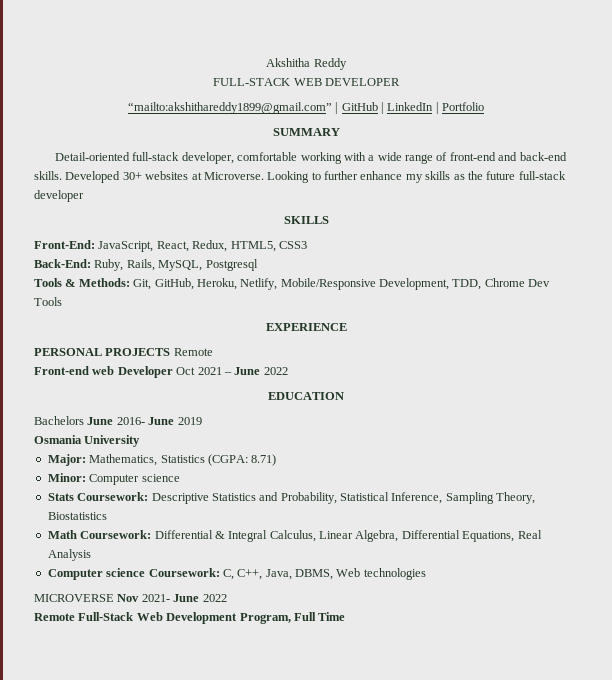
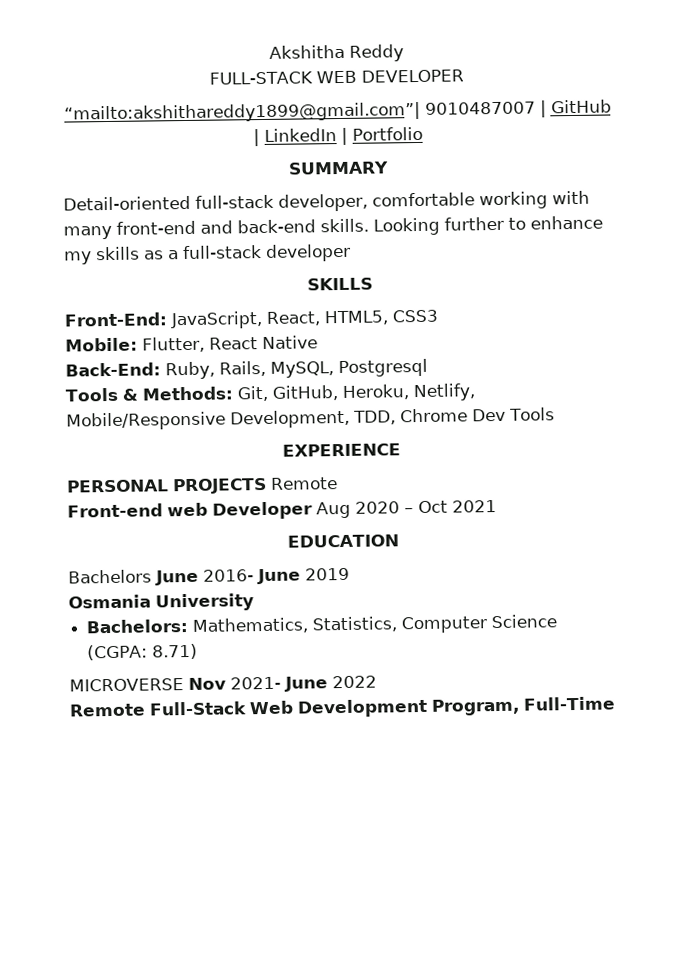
[127,102,332,114] “mailto:akshithareddy1899@gmail.com” -> [63,101,536,124] “mailto:akshithareddy1899@gmail.com”| 9010487007
[368,152,567,164] [34,171,358,183] a wide range of front-end and back-end skills. Developed 30+ websites at Microverse. Looking to further -> [63,216,526,240] many front-end and back-end skills. Looking further to
[467,171,516,180] the future -> [168,250,179,260] a
[192,240,228,252] Redux, -> (321, 318) none
(307, 245) none -> [65,335,318,353] // Mobile: Flutter, React Native
(173, 372) none -> [315,501,414,519] Aug 2020 –
[223,367,288,375] – June 2022 -> (497, 506) none
[47,454,277,466] [47,473,180,485] [47,492,536,504] [47,512,107,520] [47,530,542,542] [47,549,91,561] [47,568,426,580] Major: Mathematics, Statistics (CGPA: 8.71) // Minor: Computer science // Stats Coursework: Descriptive Statistics and Probability, Statistical Inference, Sampling Theory, Biostatistics // Math Coursework: Differential & Integral Calculus, Linear Algebra, Differential Equations, Real Analysis // Computer science Coursework: C, C++, Java, DBMS, Web technologies -> [86,614,558,634] [87,643,199,661] Bachelors: Mathematics, Statistics, Computer Science (CGPA: 8.71)
[293,612,346,621] Full Time -> [522,696,615,711] Full-Time

